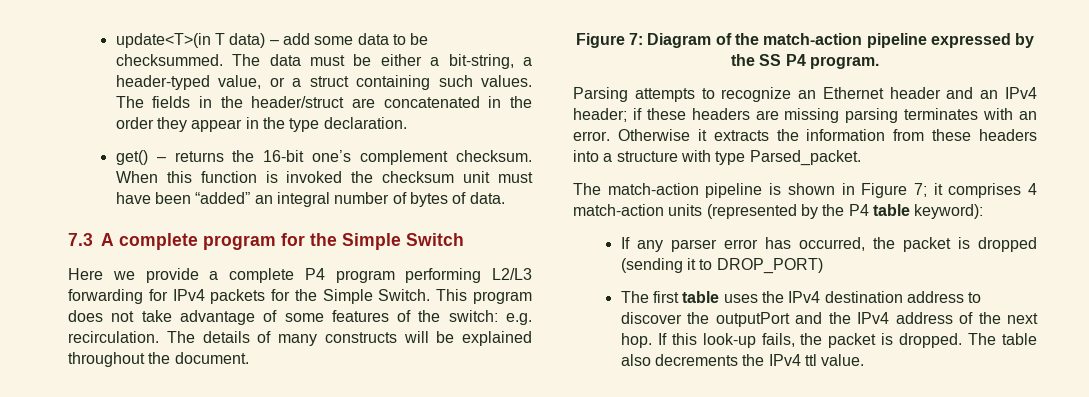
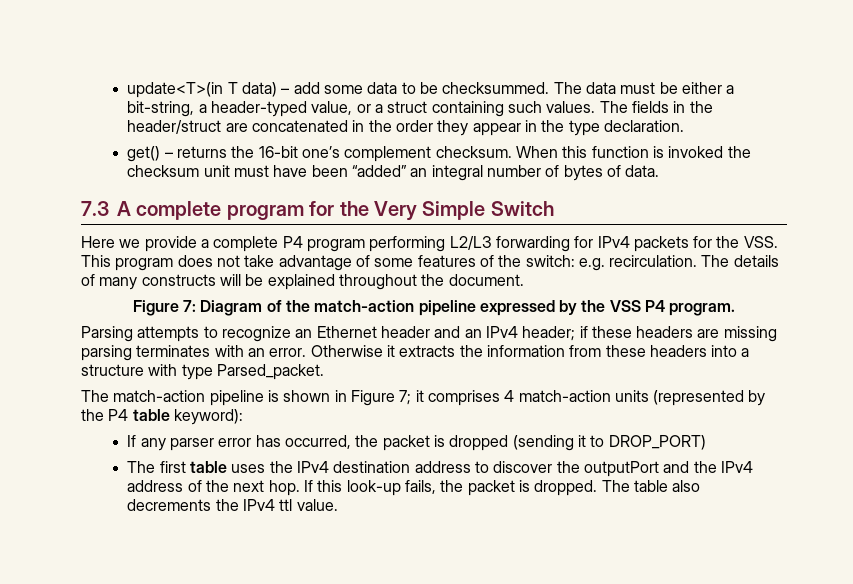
(337, 239) none -> [374,201,417,221] Very
[322,289,431,304] Simple Switch. -> [743,236,778,248] VSS.
[759,54,782,66] SS -> [609,300,641,312] VSS

